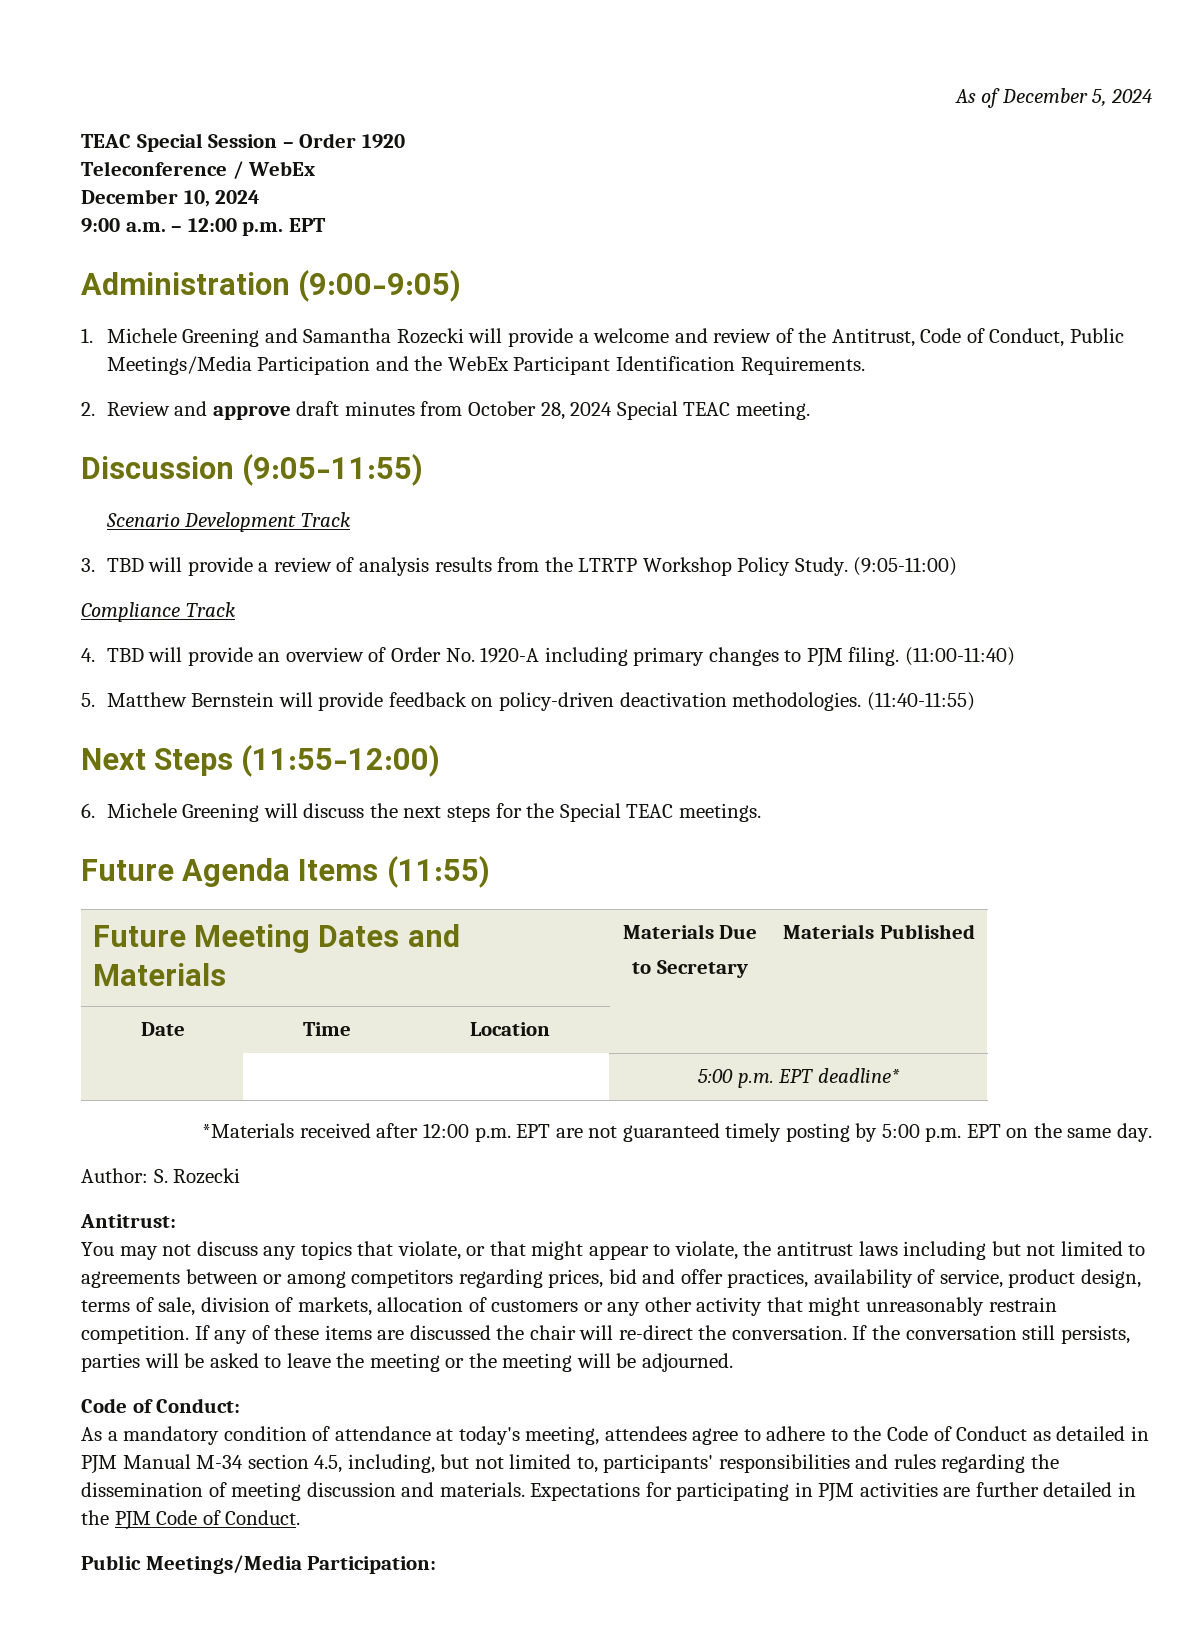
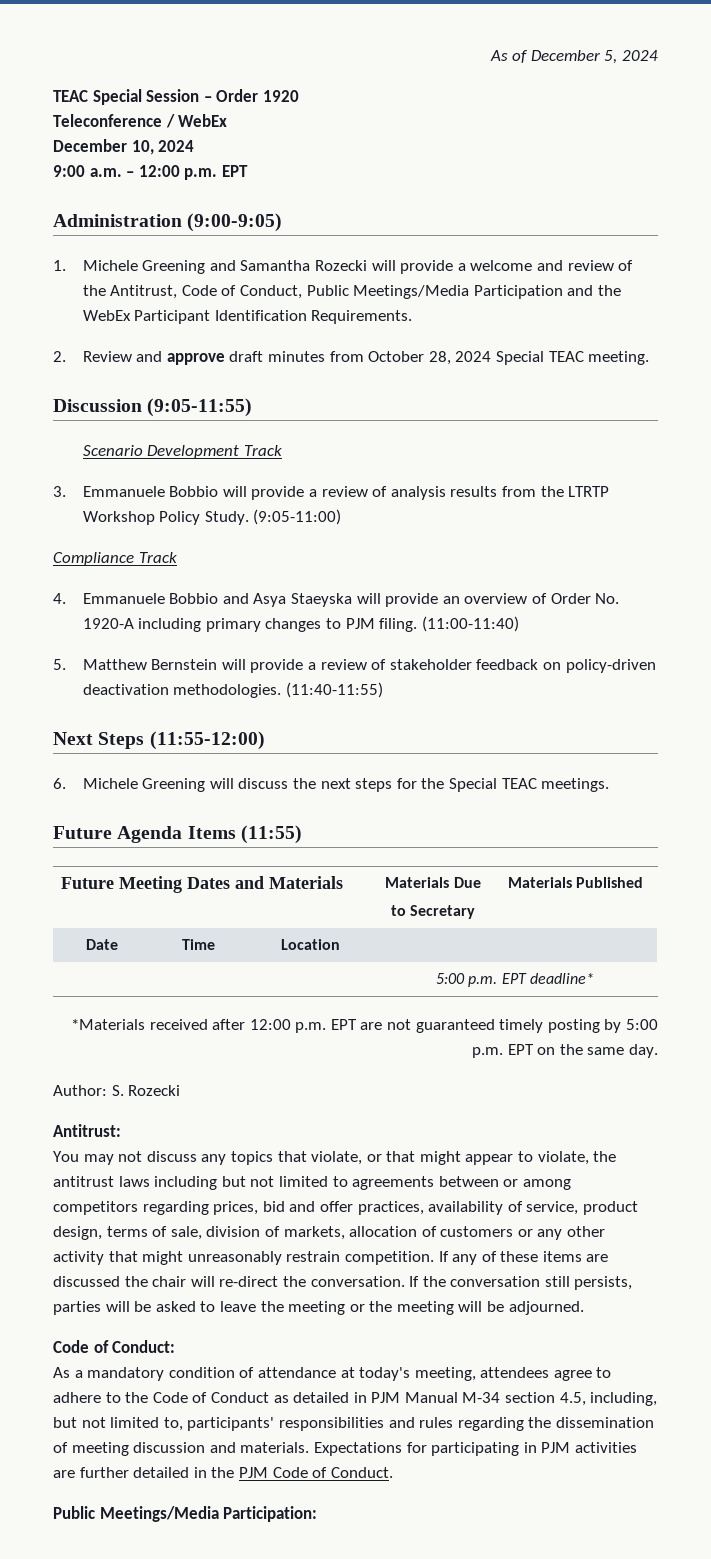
[106,558,144,572] TBD -> [82,486,219,497] Emmanuele Bobbio
[106,648,144,662] TBD -> [82,593,353,607] Emmanuele Bobbio and Asya Staeyska
(384, 701) none -> [308,659,472,670] a review of stakeholder

